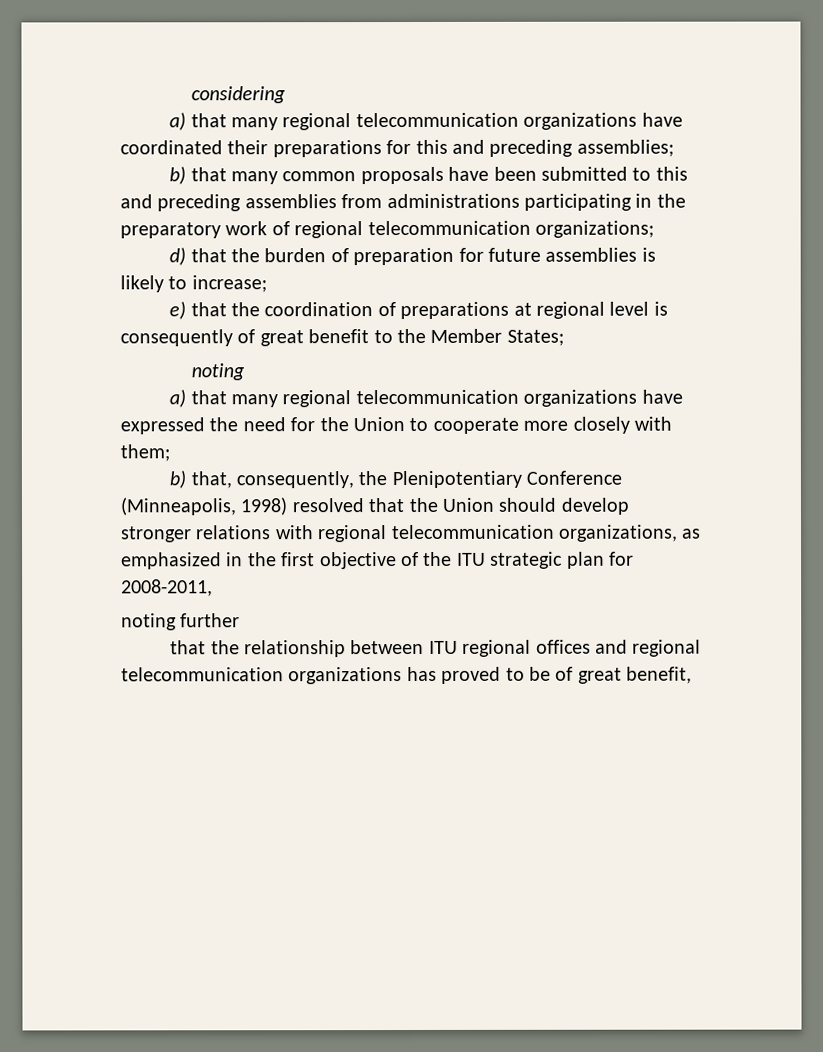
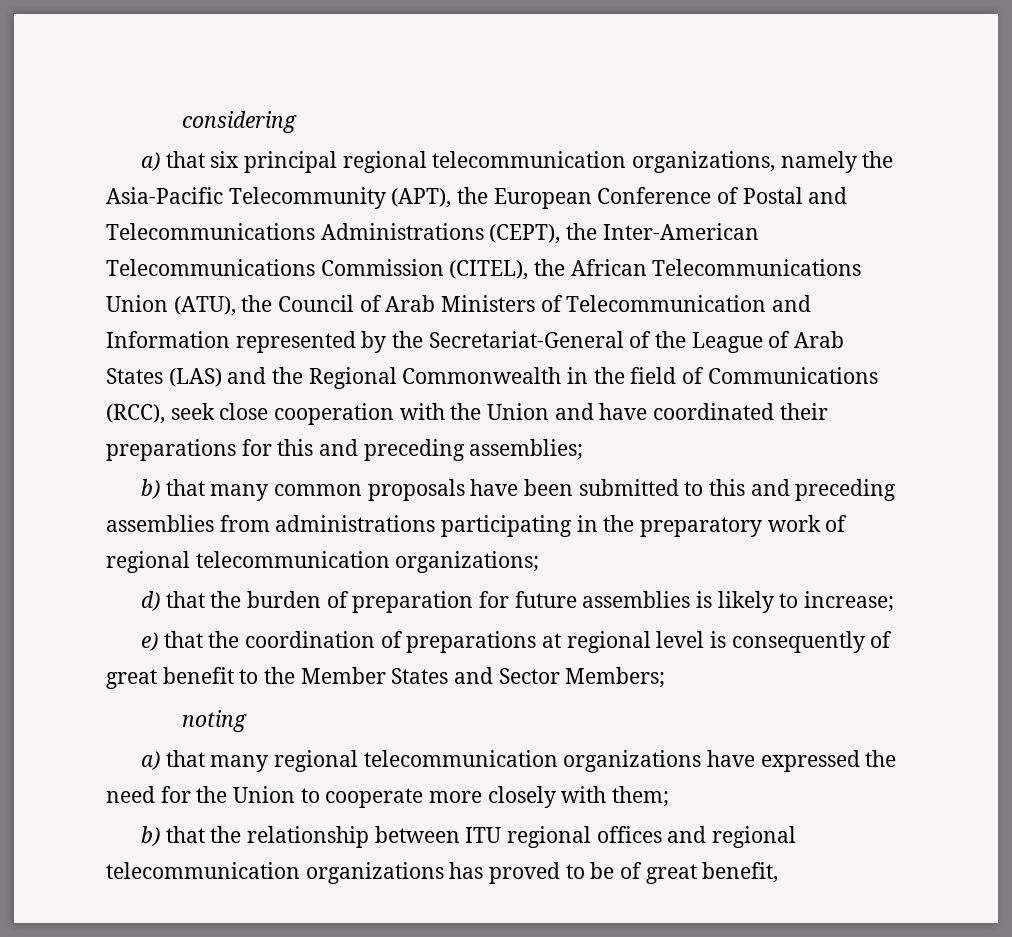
[230,112,638,131] many regional telecommunication organizations -> [210,151,894,173] [106,187,848,209] [106,223,759,244] [106,259,862,280] [106,295,812,316] [106,331,845,353] [106,367,878,389] [106,403,594,425] six principal regional telecommunication organizations, namely the Asia-Pacific Telecommunity (APT), the European Conference of Postal and Telecommunications Administrations (CEPT), the Inter-American Telecommunications Commission (CITEL), the African Telecommunications Union (ATU), the Council of Arab Ministers of Telecommunication and Information represented by the Secretariat-General of the League of Arab States (LAS) and the Regional Commonwealth in the field of Communications (RCC), seek close cooperation with the Union and
[506,329,564,346] States; -> [391,667,666,688] States and Sector Members;
[190,470,623,489] [120,497,629,516] [121,524,702,543] [121,551,634,570] [121,579,213,597] [121,613,241,631] that, consequently, the Plenipotentiary Conference (Minneapolis, 1998) resolved that the Union should develop stronger relations with regional telecommunication organizations, as emphasized in the first objective of the ITU strategic plan for 2008-2011, // noting further // -> (160, 836) none

